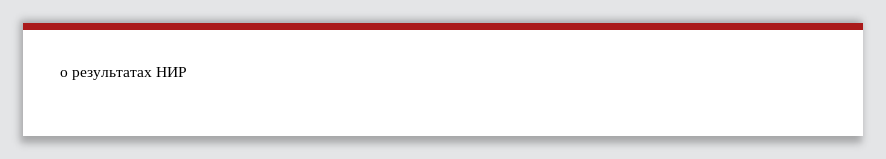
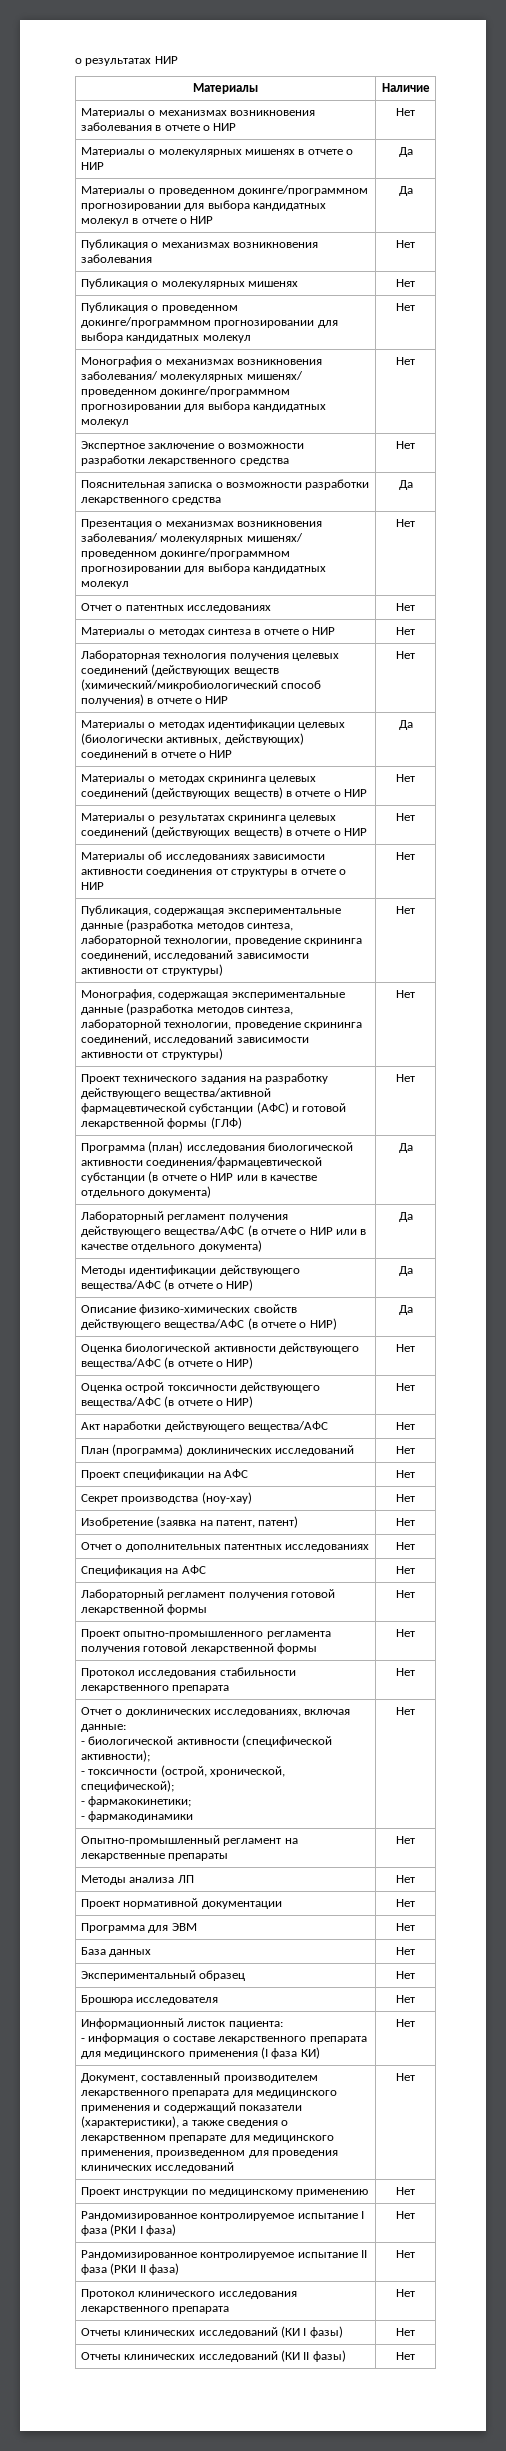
(188, 72) none -> [193,83,258,94] [381,83,430,92] [80,108,315,118] [80,122,237,131] [396,108,415,116] [80,147,354,157] [80,162,104,170] [398,147,413,157] [80,185,368,196] [80,200,326,211] [80,216,214,226] [398,186,413,196] [80,239,318,250] [80,254,152,263] [396,240,415,248] [80,278,298,289] [396,279,415,287] [80,302,238,313] [80,317,338,328] [80,332,251,343] [396,303,415,311] [80,356,322,367] [80,371,303,382] [80,386,291,397] [80,401,326,412] [80,419,129,427] [396,357,415,365] [80,441,304,451] [80,455,289,466] [396,441,415,449] [80,479,370,490] [80,497,222,505] [398,480,413,490] [80,519,322,529] [80,533,303,544] [80,548,291,559] [80,563,326,574] [80,581,129,589] [396,519,415,527] [80,603,271,613] [396,603,415,611] [80,627,336,637] [396,627,415,635] [80,650,339,661] [80,664,279,676] [80,679,322,691] [80,694,229,706] [396,651,415,659] [80,719,346,730] [80,733,304,745] [80,749,233,760] [398,720,413,730] [80,774,317,784] [80,787,368,799] [396,774,415,782] [80,813,337,823] [80,826,368,838] [396,813,415,821] [80,851,325,862] [80,869,347,877] [80,882,104,890] [396,852,415,860] [80,905,341,916] [80,919,293,931] [80,935,362,946] [80,950,309,961] [80,964,223,976] [396,906,415,914] [80,989,345,1000] [80,1003,293,1015] [80,1019,362,1030] [80,1034,309,1045] [80,1048,223,1060] [396,990,415,998] [80,1073,329,1084] [80,1088,272,1099] [80,1102,347,1114] [80,1117,242,1129] [396,1074,415,1082] [80,1141,353,1153] [80,1157,323,1168] [80,1171,318,1183] [80,1186,212,1198] [398,1143,413,1153] [80,1211,288,1222] [80,1225,367,1237] [80,1240,262,1252] [398,1212,413,1222] [80,1265,300,1276] [80,1279,254,1291] [398,1266,413,1276] [80,1304,297,1315] [80,1318,337,1330] [398,1305,413,1315] [80,1343,359,1354] [80,1357,254,1369] [396,1344,415,1352] [80,1382,320,1393] [80,1396,254,1408] [396,1383,415,1391] [80,1421,328,1432] [396,1422,415,1430] [80,1444,354,1456] [396,1446,415,1454] [80,1469,248,1480] [396,1470,415,1478] [80,1492,252,1504] [396,1494,415,1502] [80,1516,299,1528] [396,1518,415,1526] [80,1542,370,1552] [396,1542,415,1550] [80,1565,206,1576] [396,1566,415,1574] [80,1589,335,1600] [80,1604,208,1615] [396,1590,415,1598] [80,1629,331,1639] [80,1643,317,1654] [396,1629,415,1637] [80,1667,296,1678] [80,1685,230,1693] [396,1668,415,1676] [80,1707,351,1717] [80,1724,126,1732] [80,1735,332,1747] [80,1750,150,1762] [80,1765,285,1777] [80,1780,174,1792] [80,1796,192,1807] [80,1811,194,1822] [396,1707,415,1715] [80,1835,298,1846] [80,1853,229,1861] [396,1836,415,1844] [80,1875,194,1885] [396,1875,415,1883] [80,1898,282,1909] [396,1899,415,1907] [80,1923,197,1933] [396,1923,415,1931] [80,1947,152,1957] [396,1947,415,1955] [80,1970,246,1981] [396,1971,415,1979] [80,1995,219,2005] [396,1995,415,2003] [80,2018,283,2029] [80,2033,367,2044] [80,2047,320,2059] [396,2019,415,2027] [80,2072,318,2083] [80,2090,337,2098] [80,2102,302,2113] [80,2116,289,2128] [80,2135,334,2143] [80,2150,338,2158] [80,2162,235,2173] [396,2073,415,2081] [80,2187,369,2197] [396,2187,415,2195] [80,2211,364,2221] [80,2224,176,2236] [396,2211,415,2219] [80,2250,367,2260] [80,2263,179,2275] [396,2250,415,2258] [80,2289,297,2299] [80,2306,230,2314] [396,2289,415,2297] [80,2326,343,2338] [396,2328,415,2336] [80,2350,346,2362] [396,2352,415,2360] // Материалы | Наличие // Материалы о механизмах возникновения заболевания в отчете о НИР | Нет // Материалы о молекулярных мишенях в отчете о НИР | Да // Материалы о проведенном докинге/программном прогнозировании для выбора кандидатных молекул в отчете о НИР | Да // Публикация о механизмах возникновения заболевания | Нет // Публикация о молекулярных мишенях | Нет // Публикация о проведенном докинге/программном прогнозировании для выбора кандидатных молекул | Нет // Монография о механизмах возникновения заболевания/ молекулярных мишенях/ проведенном докинге/программном прогнозировании для выбора кандидатных молекул | Нет // Экспертное заключение о возможности разработки лекарственного средства | Нет // Пояснительная записка о возможности разработки лекарственного средства | Да // Презентация о механизмах возникновения заболевания/ молекулярных мишенях/ проведенном докинге/программном прогнозировании для выбора кандидатных молекул | Нет // Отчет о патентных исследованиях | Нет // Материалы о методах синтеза в отчете о НИР | Нет // Лабораторная технология получения целевых соединений (действующих веществ (химический/микробиологический способ получения) в отчете о НИР | Нет // Материалы о методах идентификации целевых (биологически активных, действующих) соединений в отчете о НИР | Да // Материалы о методах скрининга целевых соединений (действующих веществ) в отчете о НИР | Нет // Материалы о результатах скрининга целевых соединений (действующих веществ) в отчете о НИР | Нет // Материалы об исследованиях зависимости активности соединения от структуры в отчете о НИР | Нет // Публикация, содержащая экспериментальные данные (разработка методов синтеза, лабораторной технологии, проведение скрининга соединений, исследований зависимости активности от структуры) | Нет // Монография, содержащая экспериментальные данные (разработка методов синтеза, лабораторной технологии, проведение скрининга соединений, исследований зависимости активности от структуры) | Нет // Проект технического задания на разработку действующего вещества/активной фармацевтической субстанции (АФС) и готовой лекарственной формы (ГЛФ) | Нет // Программа (план) исследования биологической активности соединения/фармацевтической субстанции (в отчете о НИР или в качестве отдельного документа) | Да // Лабораторный регламент получения действующего вещества/АФС (в отчете о НИР или в качестве отдельного документа) | Да // Методы идентификации действующего вещества/АФС (в отчете о НИР) | Да // Описание физико-химических свойств действующего вещества/АФС (в отчете о НИР) | Да // Оценка биологической активности действующего вещества/АФС (в отчете о НИР) | Нет // Оценка острой токсичности действующего вещества/АФС (в отчете о НИР) | Нет // Акт наработки действующего вещества/АФС | Нет // План (программа) доклинических исследований | Нет // Проект спецификации на АФС | Нет // Секрет производства (ноу-хау) | Нет // Изобретение (заявка на патент, патент) | Нет // Отчет о дополнительных патентных исследованиях | Нет // Спецификация на АФС | Нет // Лабораторный регламент получения готовой лекарственной формы | Нет // Проект опытно-промышленного регламента получения готовой лекарственной формы | Нет // Протокол исследования стабильности лекарственного препарата | Нет // Отчет о доклинических исследованиях, включая данные: // - биологической активности (специфической активности); // - токсичности (острой, хронической, специфической); // - фармакокинетики; // - фармакодинамики | Нет // Опытно-промышленный регламент на лекарственные препараты | Нет // Методы анализа ЛП | Нет // Проект нормативной документации | Нет // Программа для ЭВМ | Нет // База данных | Нет // Экспериментальный образец | Нет // Брошюра исследователя | Нет // Информационный листок пациента: // - информация о составе лекарственного препарата для медицинского применения (I фаза КИ) | Нет // Документ, составленный производителем лекарственного препарата для медицинского применения и содержащий показатели (характеристики), а также сведения о лекарственном препарате для медицинского применения, произведенном для проведения клинических исследований | Нет // Проект инструкции по медицинскому применению | Нет // Рандомизированное контролируемое испытание I фаза (РКИ I фаза) | Нет // Рандомизированное контролируемое испытание II фаза (РКИ II фаза) | Нет // Протокол клинического исследования лекарственного препарата | Нет // Отчеты клинических исследований (КИ I фазы) | Нет // Отчеты клинических исследований (КИ II фазы) | Нет

